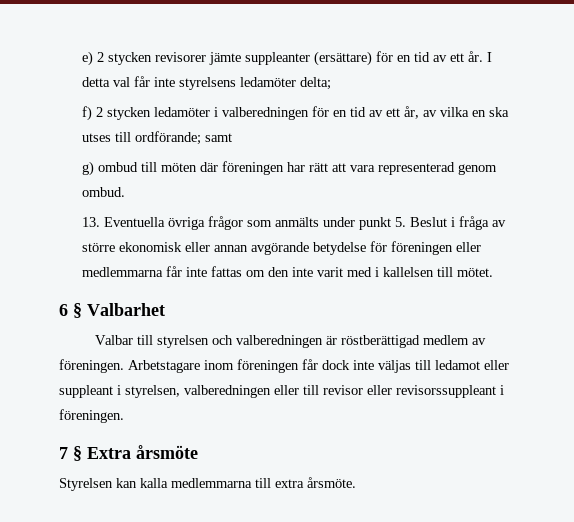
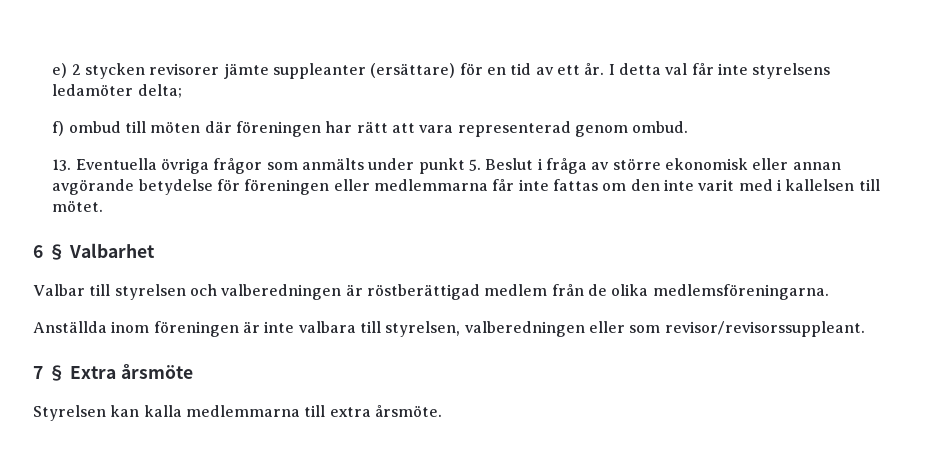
[95,106,509,120] [81,131,232,145] [81,161,94,176] 2 stycken ledamöter i valberedningen för en tid av ett år, av vilka en ska utses till ordförande; samt // g) -> (65, 128) none
[471,338,486,345] [59,359,509,373] [59,385,504,398] [59,409,124,423] av föreningen. Arbetstagare inom föreningen får dock inte väljas till ledamot eller suppleant i styrelsen, valberedningen eller till revisor eller revisorssuppleant i föreningen. -> [551,284,829,300] [33,321,865,337] från de olika medlemsföreningarna. // Anställda inom föreningen är inte valbara till styrelsen, valberedningen eller som revisor/revisorssuppleant.

